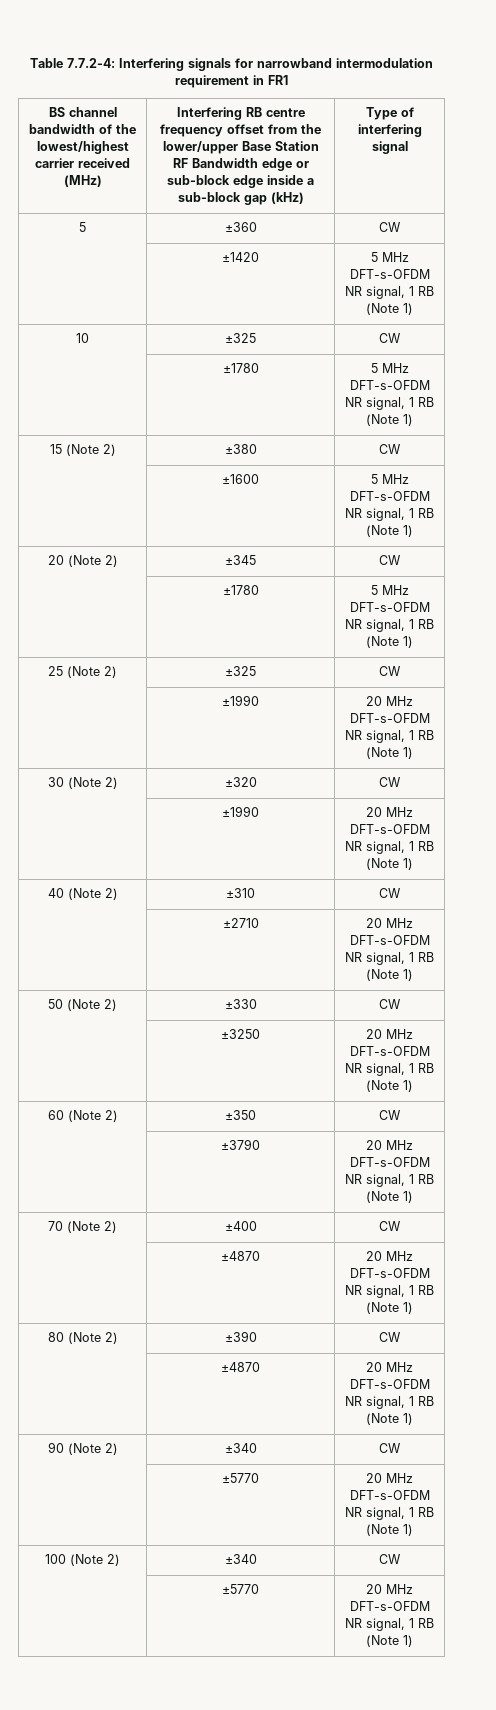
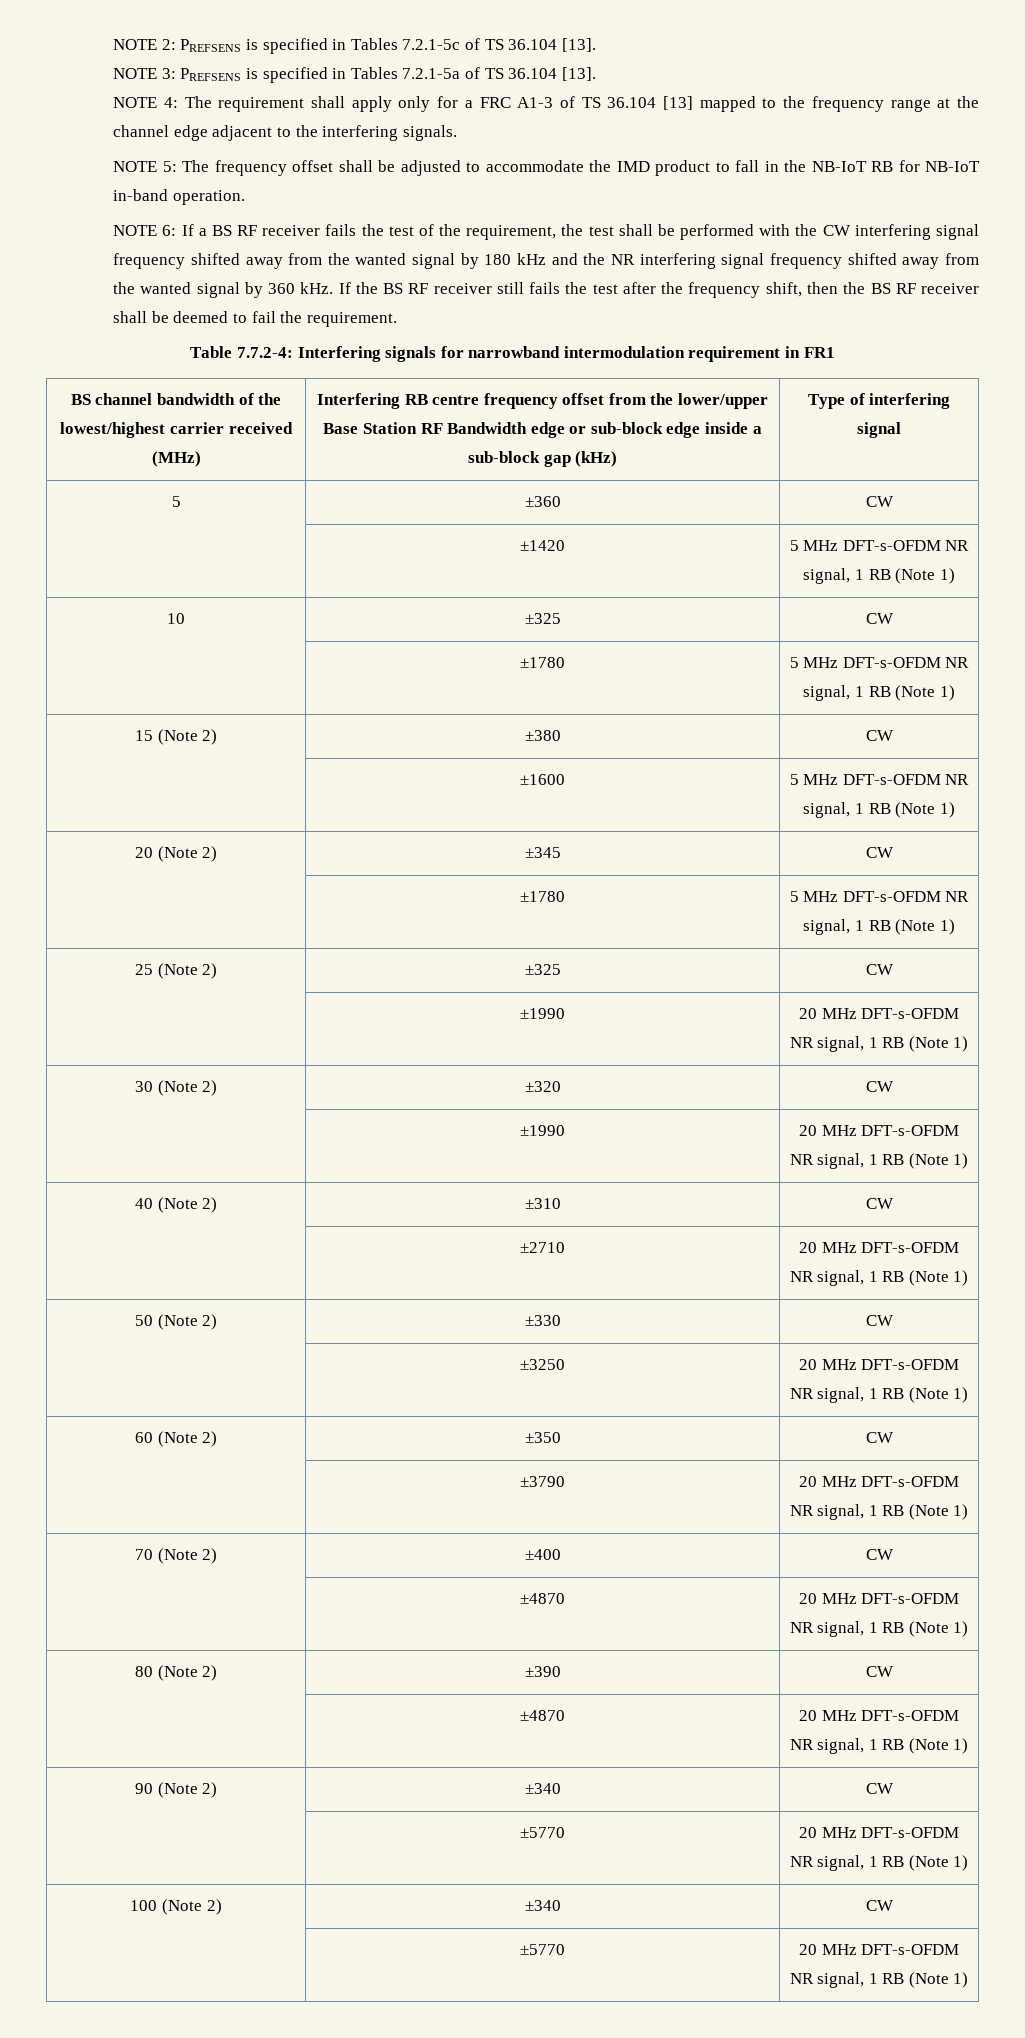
(30, 63) none -> [113,38,596,54] [113,67,596,83] [113,96,980,112] [113,125,457,141] [113,160,980,176] [113,189,245,205] [113,224,979,240] [113,253,979,269] [113,282,979,298] [113,311,397,327] NOTE 2: PREFSENS is specified in Tables 7.2.1-5c of TS 36.104 [13]. // NOTE 3: PREFSENS is specified in Tables 7.2.1-5a of TS 36.104 [13]. // NOTE 4: The requirement shall apply only for a FRC A1-3 of TS 36.104 [13] mapped to the frequency range at the channel edge adjacent to the interfering signals. // NOTE 5: The frequency offset shall be adjusted to accommodate the IMD product to fall in the NB-IoT RB for NB-IoT in-band operation. // NOTE 6: If a BS RF receiver fails the test of the requirement, the test shall be performed with the CW interfering signal frequency shifted away from the wanted signal by 180 kHz and the NR interfering signal frequency shifted away from the wanted signal by 360 kHz. If the BS RF receiver still fails the test after the frequency shift, then the BS RF receiver shall be deemed to fail the requirement. //

